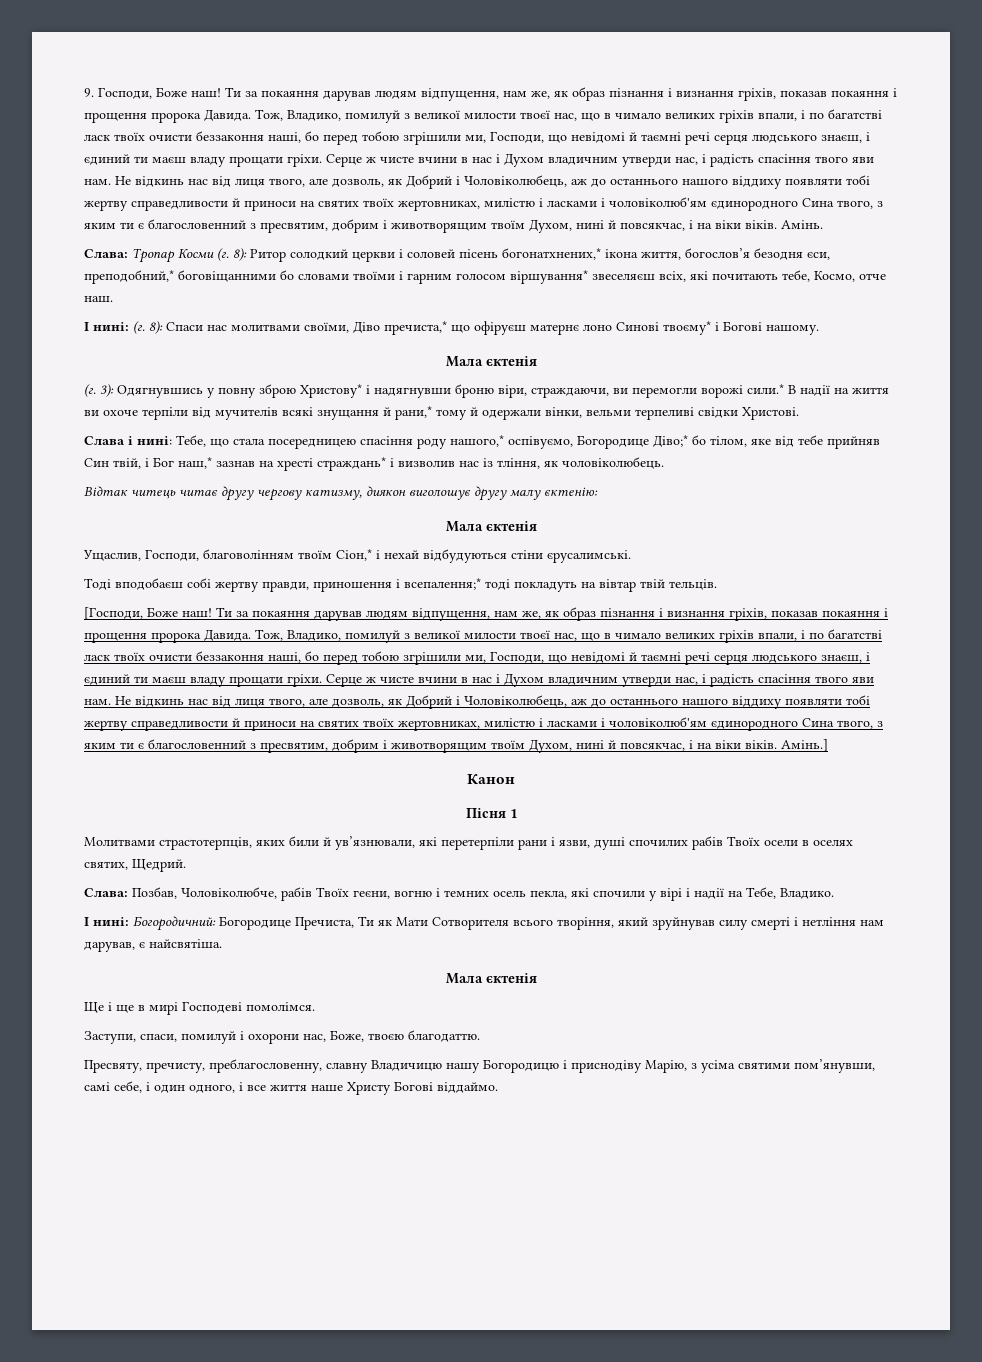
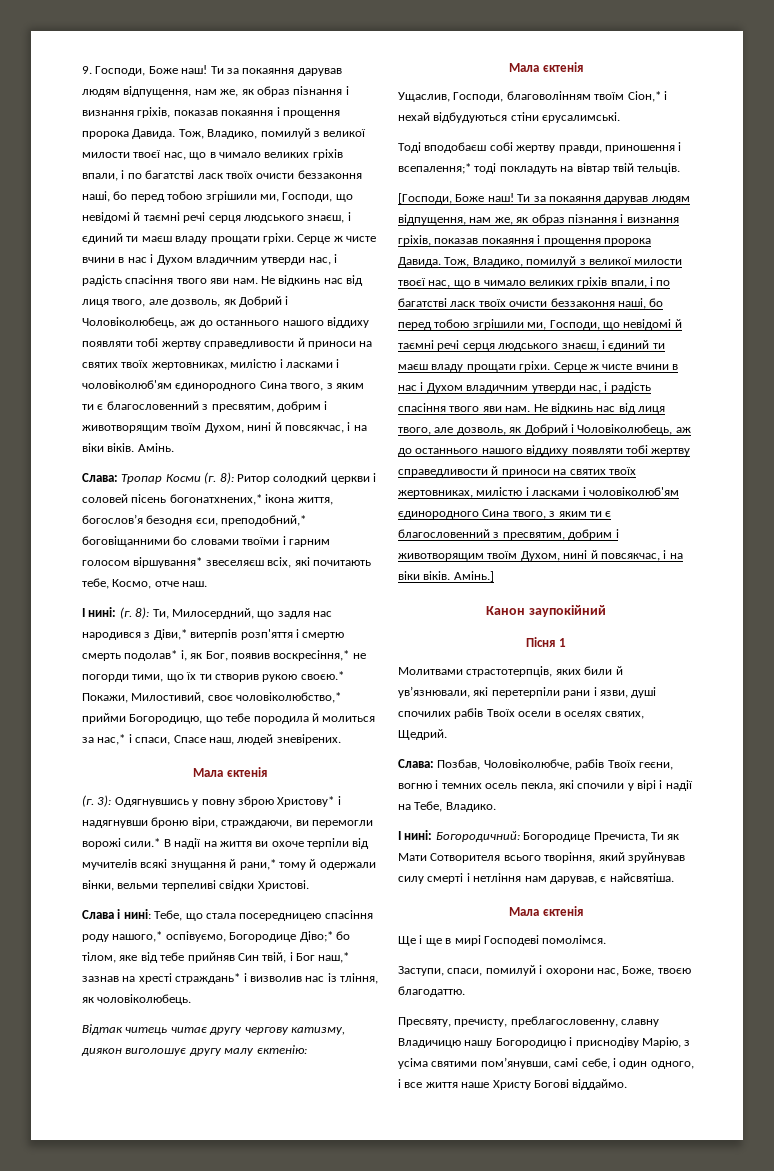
[166,321,819,335] Спаси нас молитвами своїми, Діво пречиста,* що офіруєш матернє лоно Синові твоєму* і Богові нашому. -> [152,608,332,619] [82,629,345,640] [82,650,366,661] [82,671,344,682] [82,692,342,703] [82,713,376,724] [82,734,341,745] Ти, Милосердний, що задля нас народився з Діви,* витерпів розп'яття і смертю смерть подолав* і, як Бог, появив воскресіння,* не погорди тими, що їх ти створив рукою своєю.* Покажи, Милостивий, своє чоловіколюбство,* прийми Богородицю, що тебе породила й молиться за нас,* і спаси, Спасе наш, людей зневірених.
(515, 779) none -> [528,605,606,617] заупокійний

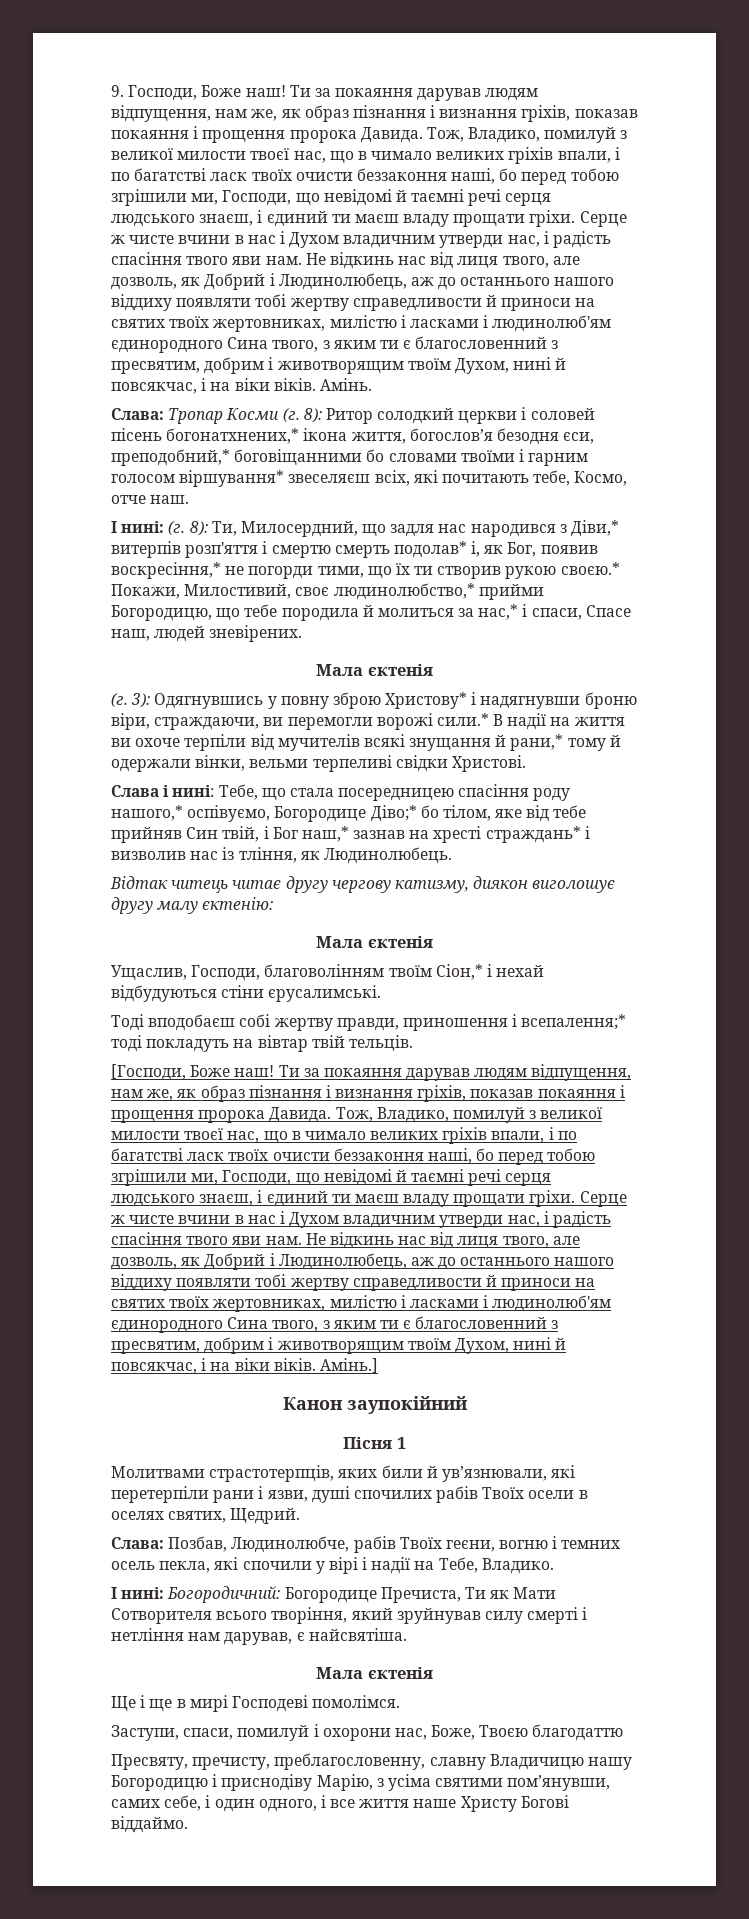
[82,317,177,328] Чоловіколюбець, -> [278,273,407,290] Людинолюбець,
[82,380,172,389] чоловіколюб'ям -> [492,315,612,332] людинолюб'ям
[236,692,342,703] чоловіколюбство,* -> [333,583,475,600] людинолюбство,*
[97,994,192,1005] чоловіколюбець. -> [323,847,452,864] Людинолюбець.
[577,424,673,435] Чоловіколюбець, -> [278,1253,407,1270] Людинолюбець,
[588,487,679,496] чоловіколюб'ям -> [492,1295,612,1312] людинолюб'ям
[483,759,572,770] Чоловіколюбче, -> [231,1536,350,1553] Людинолюбче,
[657,968,691,974] [398,986,465,997] твоєю благодаттю. -> [479,1724,624,1741] Твоєю благодаттю
[554,1058,579,1067] самі -> [111,1799,160,1808] самих

